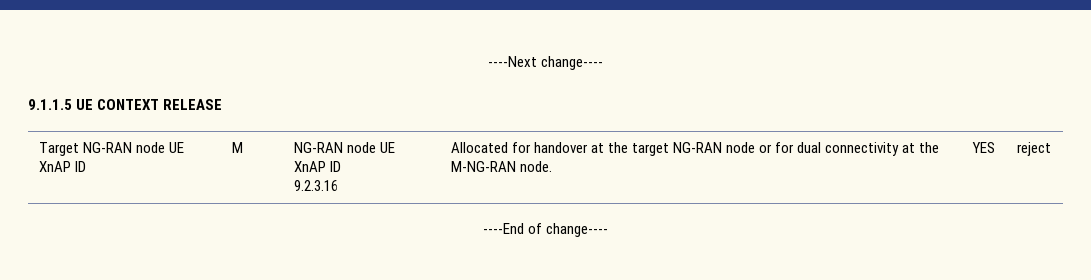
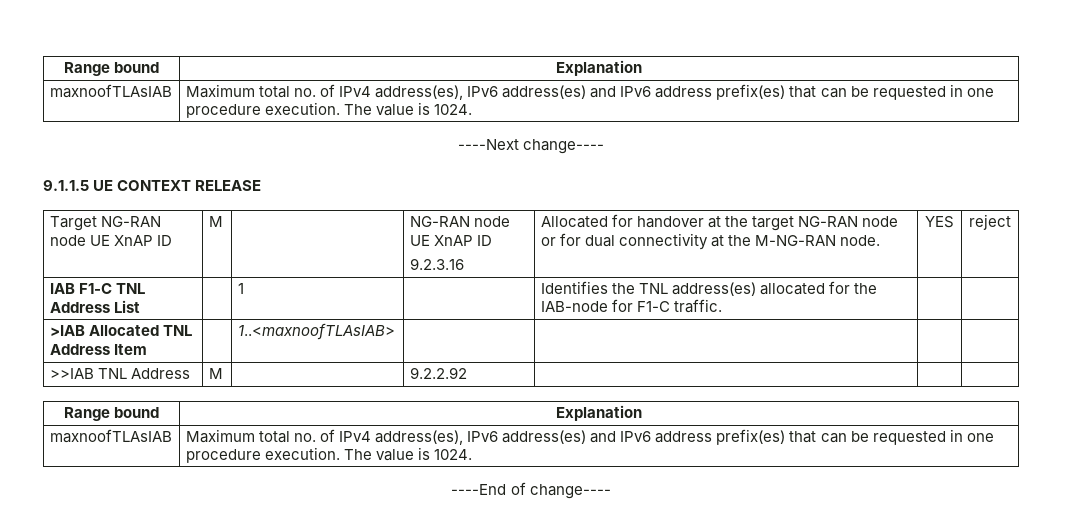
(487, 61) none -> [63,62,160,76] [556,60,642,76] [49,84,172,98] [185,84,994,100] [185,102,473,118] Range bound | Explanation // maxnoofTLAsIAB | Maximum total no. of IPv4 address(es), IPv6 address(es) and IPv6 address prefix(es) that can be requested in one procedure execution. The value is 1024. //
(1051, 149) none -> [49,283,145,294] [49,300,140,313] [237,283,244,294] [540,281,878,296] [540,299,723,313] [49,325,192,336] [49,344,147,355] [237,323,395,340] [49,368,190,379] [208,368,223,379] [409,367,467,379] [63,407,160,421] [556,405,642,421] [49,429,172,443] [185,429,994,445] [185,447,473,463] // IAB F1-C TNL Address List | | 1 | | Identifies the TNL address(es) allocated for the IAB-node for F1-C traffic. | | // >IAB Allocated TNL Address Item | | 1..<maxnoofTLAsIAB> | | | | // >>IAB TNL Address | M | | 9.2.2.92 | | | // Range bound | Explanation // maxnoofTLAsIAB | Maximum total no. of IPv4 address(es), IPv6 address(es) and IPv6 address prefix(es) that can be requested in one procedure execution. The value is 1024.

